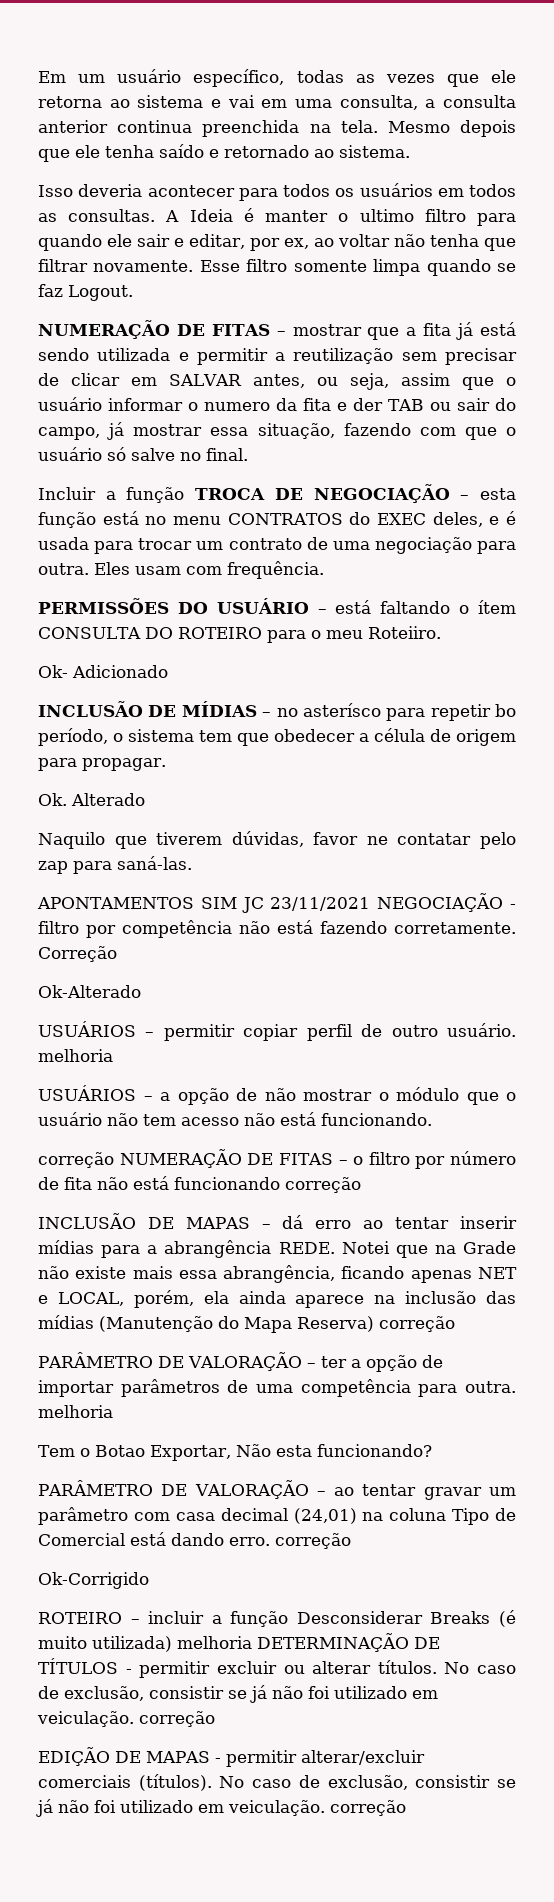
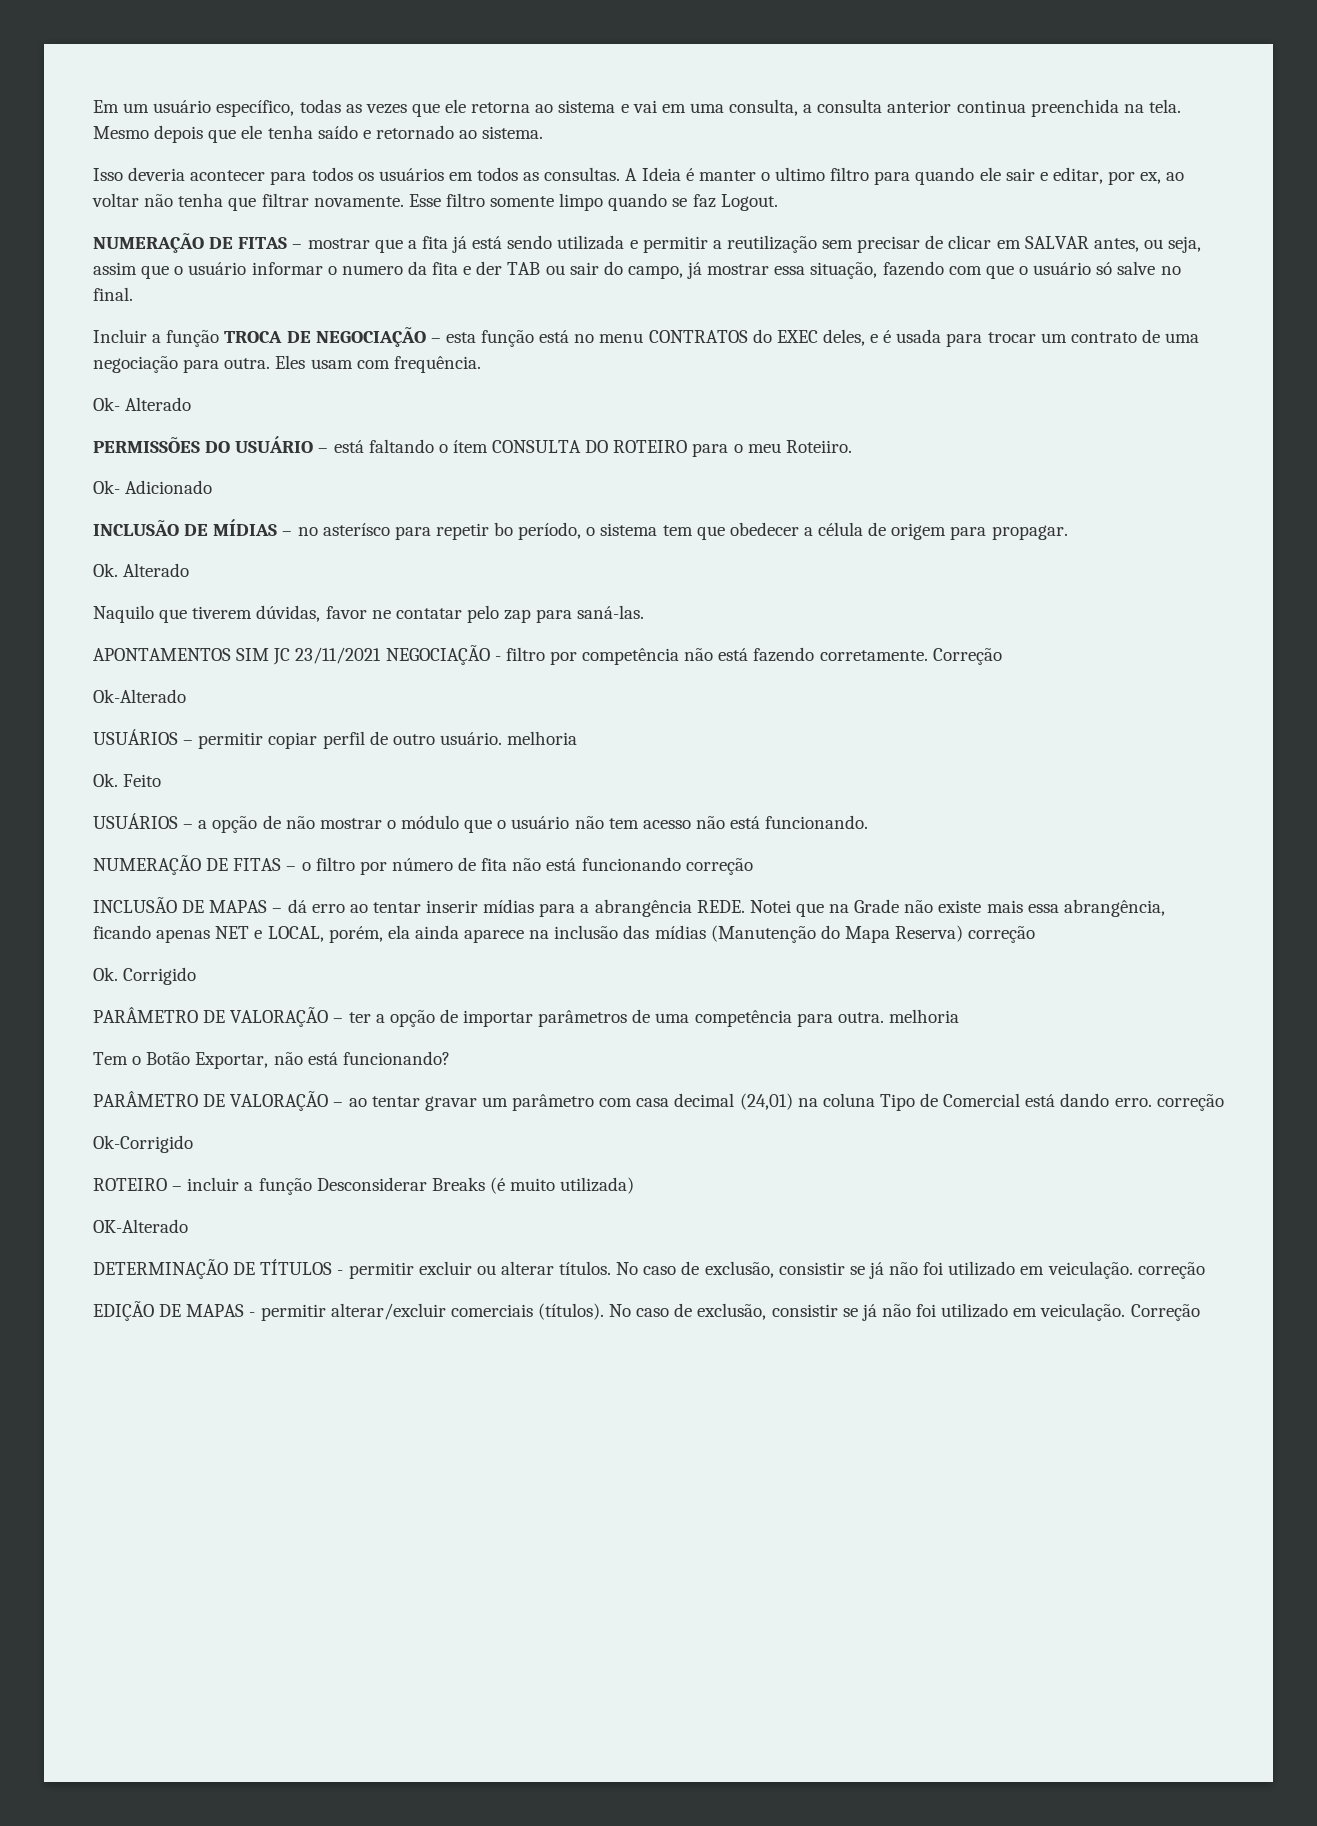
[373,259,421,276] limpa -> [559,193,604,211] limpo
(324, 570) none -> [93,397,192,411] // Ok- Alterado
(113, 1055) none -> [93,773,162,787] // Ok. Feito
[38,1152,114,1168] correção -> (869, 822) none
(455, 1324) none -> [93,967,197,985] // Ok. Corrigido
[94,1444,312,1461] Botao Exportar, Não esta -> [146,1052,338,1069] Botão Exportar, não está
[177,1636,252,1649] melhoria -> [93,1219,188,1233] // OK-Alterado //
[330,1800,406,1816] correção -> [1130,1304,1200,1321] Correção

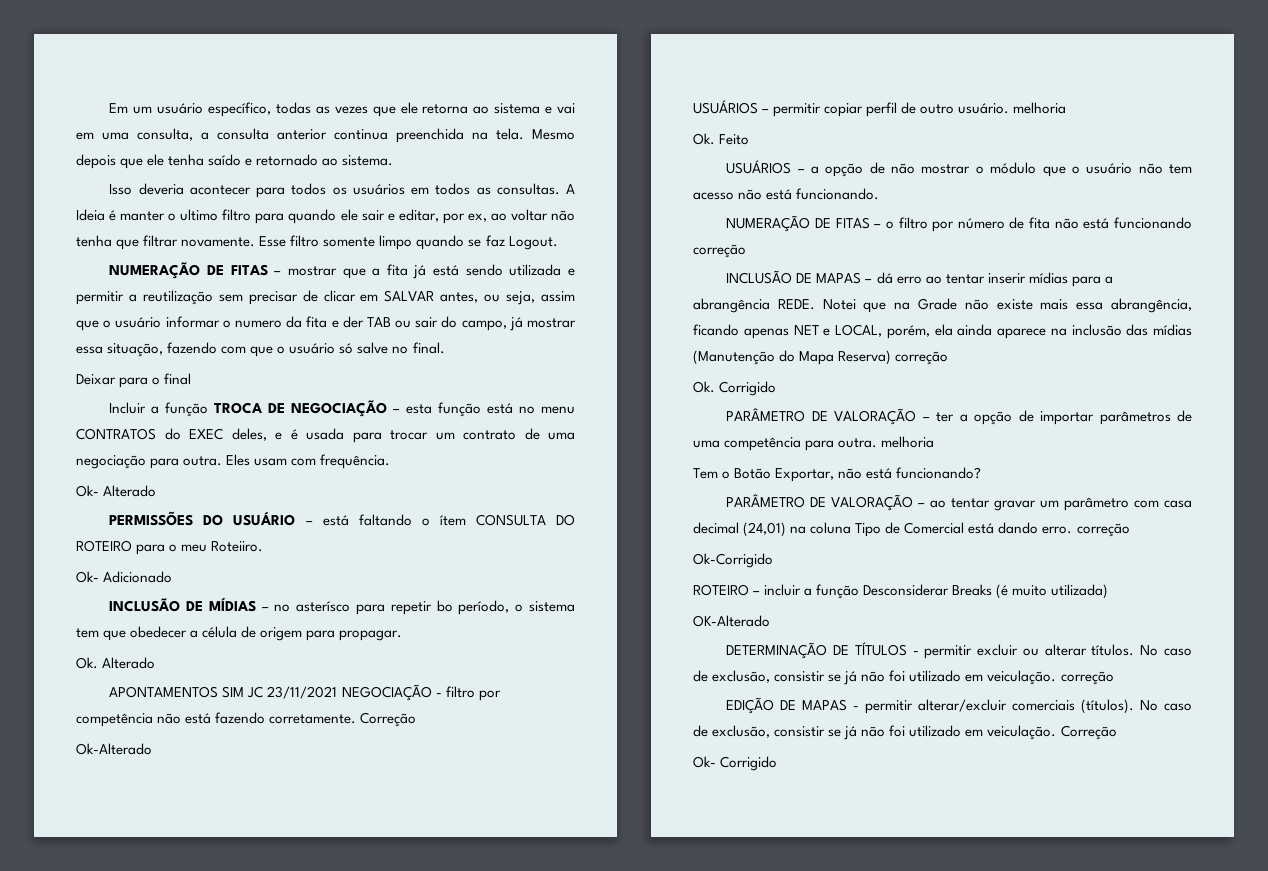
(133, 294) none -> [76,373,192,388] // Deixar para o final
[93,605,645,623] // Naquilo que tiverem dúvidas, favor ne contatar pelo zap para saná-las. -> (156, 663) none
(1200, 1312) none -> [693,756,778,771] // Ok- Corrigido

